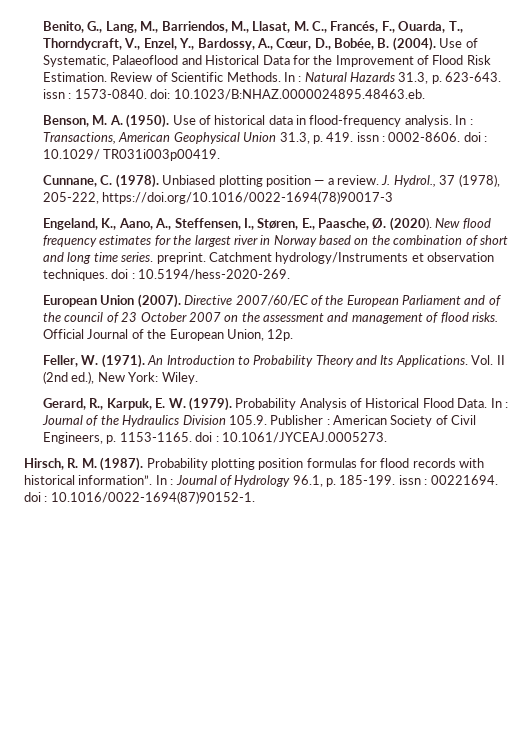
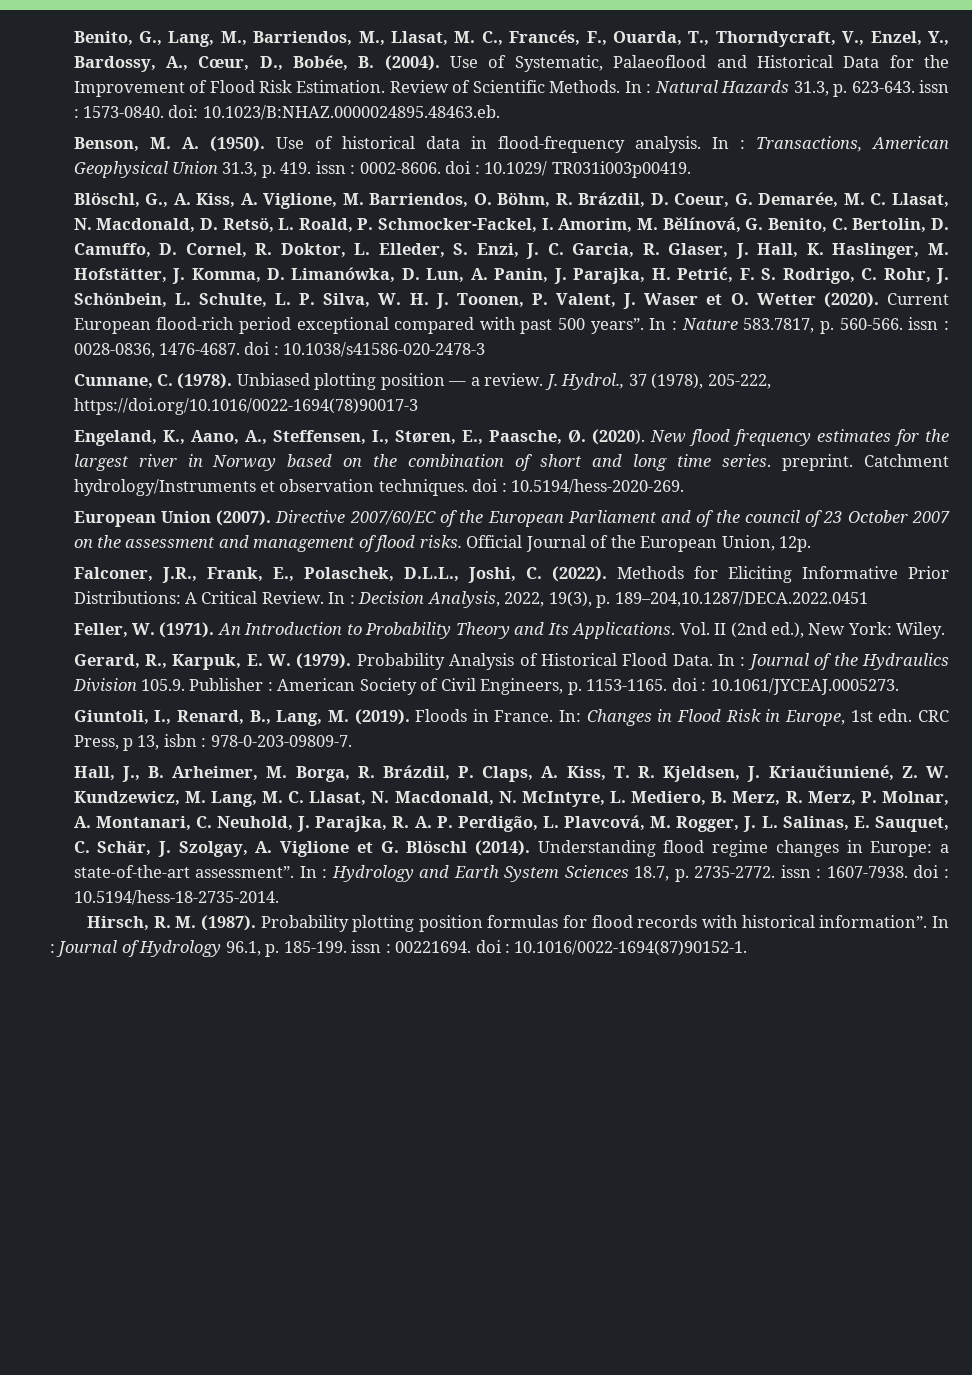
(221, 155) none -> [73,192,949,209] [73,217,949,233] [73,243,949,259] [73,267,949,284] [73,292,950,309] [73,317,949,334] [73,342,486,358] // Blöschl, G., A. Kiss, A. Viglione, M. Barriendos, O. Böhm, R. Brázdil, D. Coeur, G. Demarée, M. C. Llasat, N. Macdonald, D. Retsö, L. Roald, P. Schmocker-Fackel, I. Amorim, M. Bělínová, G. Benito, C. Bertolin, D. Camuffo, D. Cornel, R. Doktor, L. Elleder, S. Enzi, J. C. Garcia, R. Glaser, J. Hall, K. Haslinger, M. Hofstätter, J. Komma, D. Limanówka, D. Lun, A. Panin, J. Parajka, H. Petrić, F. S. Rodrigo, C. Rohr, J. Schönbein, L. Schulte, L. P. Silva, W. H. J. Toonen, P. Valent, J. Waser et O. Wetter (2020). Current European flood-rich period exceptional compared with past 500 years”. In : Nature 583.7817, p. 560-566. issn : 0028-0836, 1476-4687. doi : 10.1038/s41586-020-2478-3
(294, 335) none -> [73,566,950,583] [73,591,868,608] // Falconer, J.R., Frank, E., Polaschek, D.L.L., Joshi, C. (2022). Methods for Eliciting Informative Prior Distributions: A Critical Review. In : Decision Analysis, 2022, 19(3), p. 189–204,10.1287/DECA.2022.0451
(387, 437) none -> [73,709,950,726] [73,734,352,751] [73,765,950,782] [73,791,949,807] [73,815,950,832] [73,840,949,857] [73,865,949,882] [73,890,279,905] // Giuntoli, I., Renard, B., Lang, M. (2019). Floods in France. In: Changes in Flood Risk in Europe, 1st edn. CRC Press, p 13, isbn : 978-0-203-09809-7. // Hall, J., B. Arheimer, M. Borga, R. Brázdil, P. Claps, A. Kiss, T. R. Kjeldsen, J. Kriaučiuniené, Z. W. Kundzewicz, M. Lang, M. C. Llasat, N. Macdonald, N. McIntyre, L. Mediero, B. Merz, R. Merz, P. Molnar, A. Montanari, C. Neuhold, J. Parajka, R. A. P. Perdigão, L. Plavcová, M. Rogger, J. L. Salinas, E. Sauquet, C. Schär, J. Szolgay, A. Viglione et G. Blöschl (2014). Understanding flood regime changes in Europe: a state-of-the-art assessment”. In : Hydrology and Earth System Sciences 18.7, p. 2735-2772. issn : 1607-7938. doi : 10.5194/hess-18-2735-2014.

